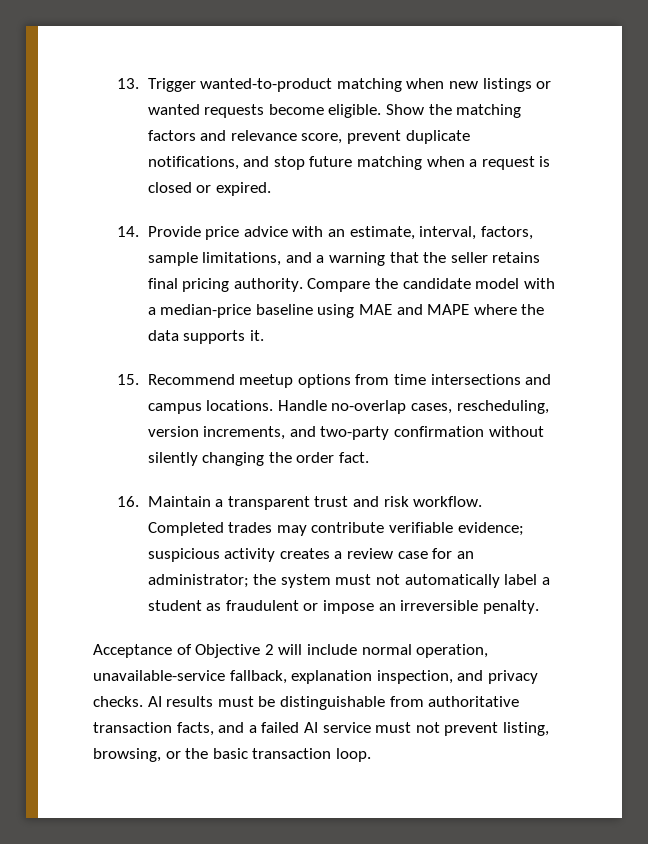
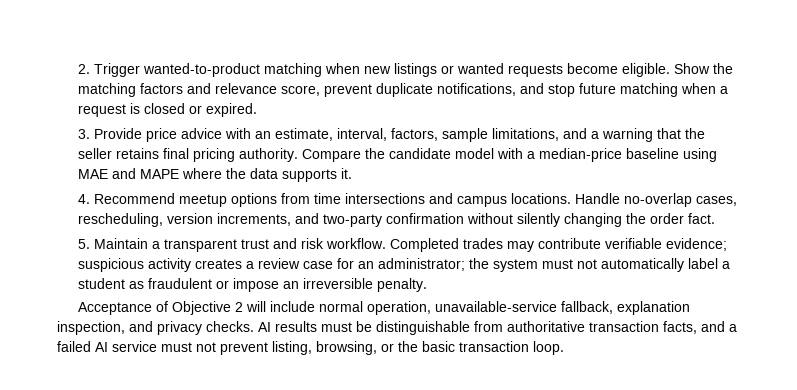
[117,78,140,89] 13. -> [78,64,91,74] 2.
[117,226,140,237] 14. -> [78,129,91,139] 3.
[117,374,140,385] 15. -> [78,194,91,204] 4.
[117,496,140,507] 16. -> [78,239,91,249] 5.

